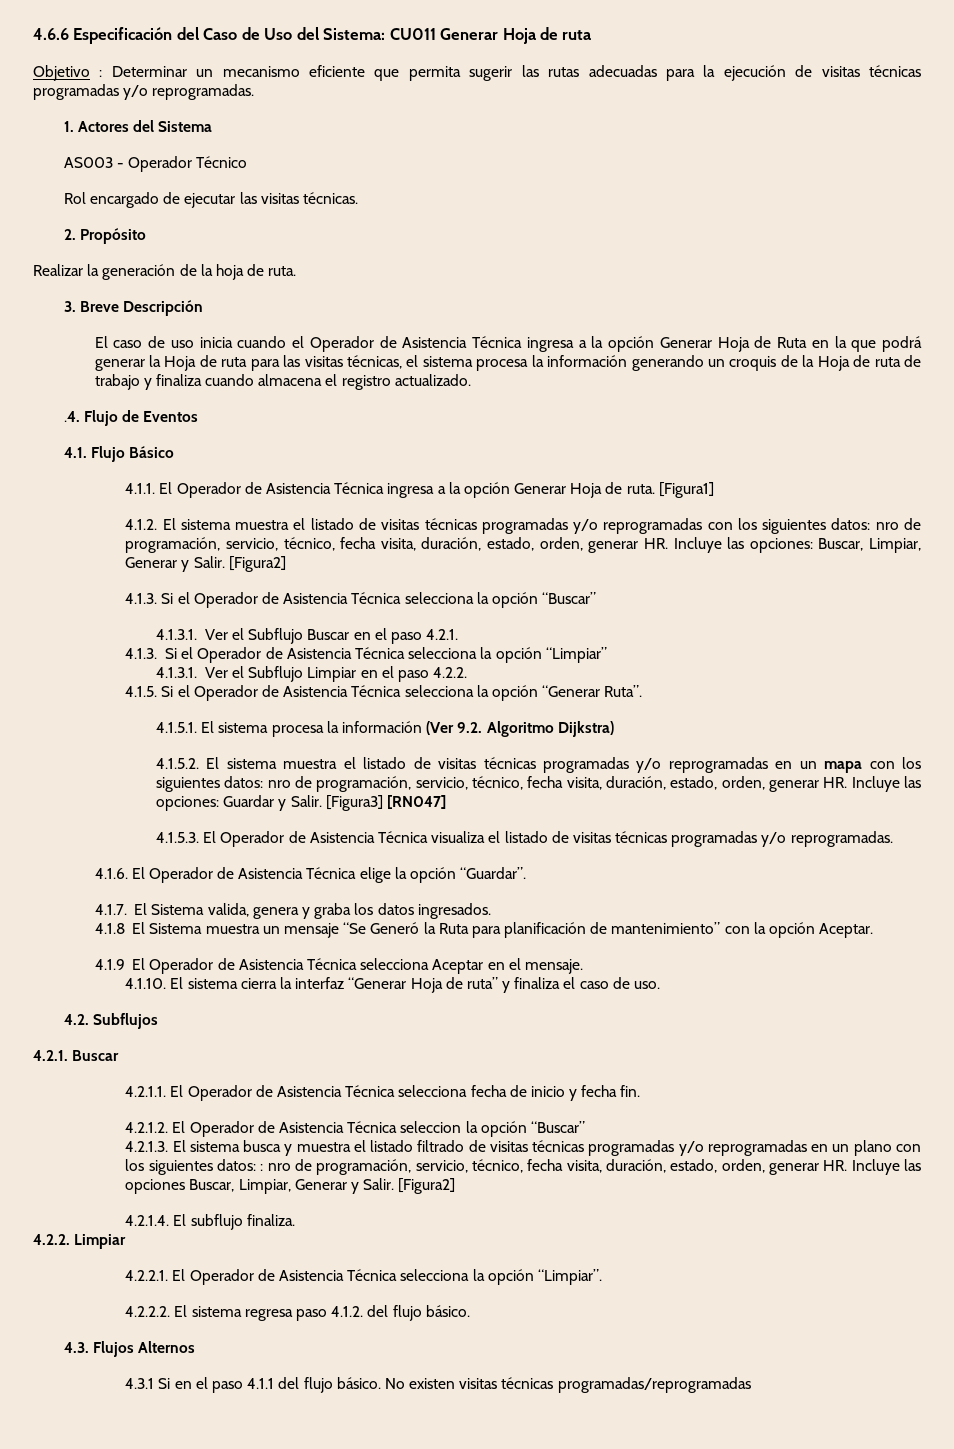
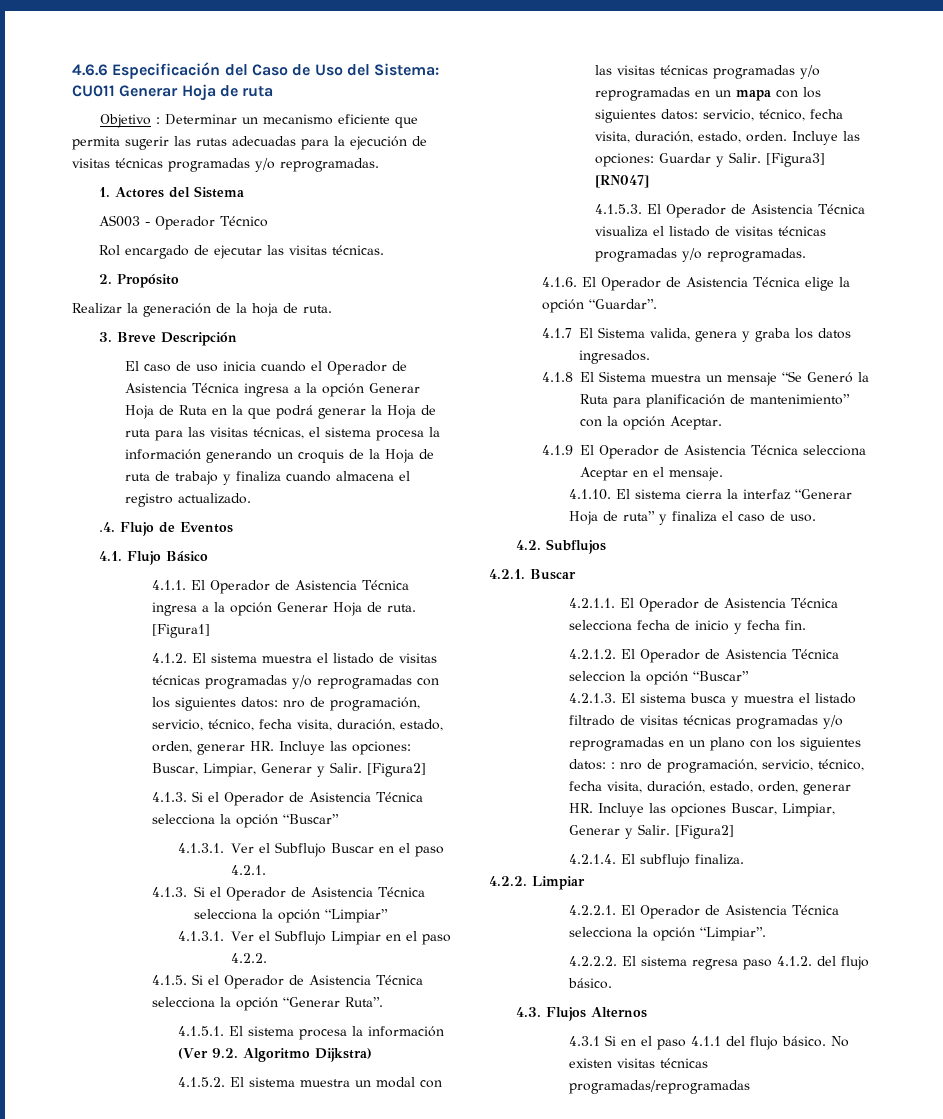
[343,757,431,769] el listado de -> [355,1077,443,1088] [595,65,613,75] un modal con las
[267,776,848,792] nro de programación, servicio, técnico, fecha visita, duración, estado, orden, generar HR. -> [703,109,844,121] [595,131,788,143] servicio, técnico, fecha visita, duración, estado, orden.
[94,904,127,915] 4.1.7. -> [542,328,573,338] 4.1.7

